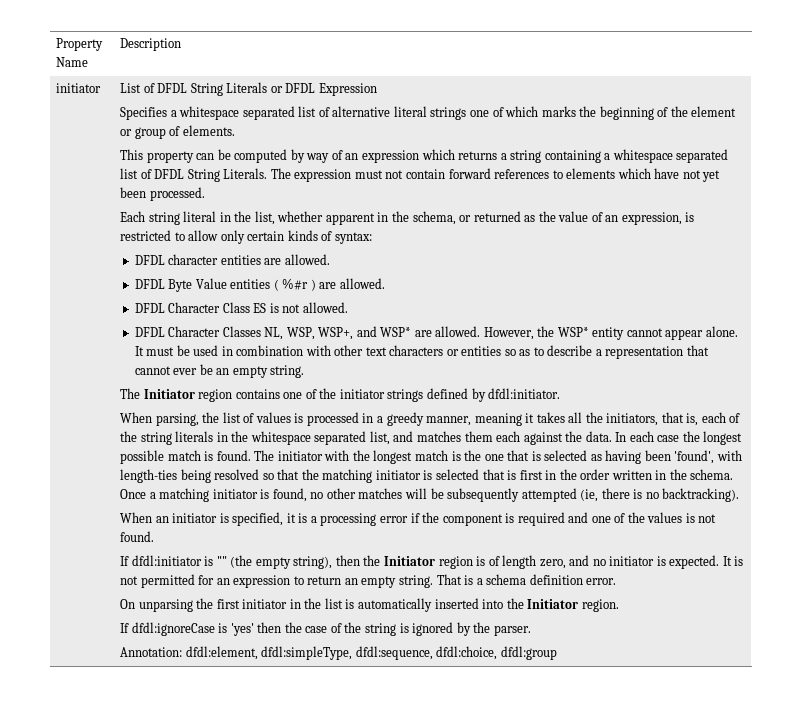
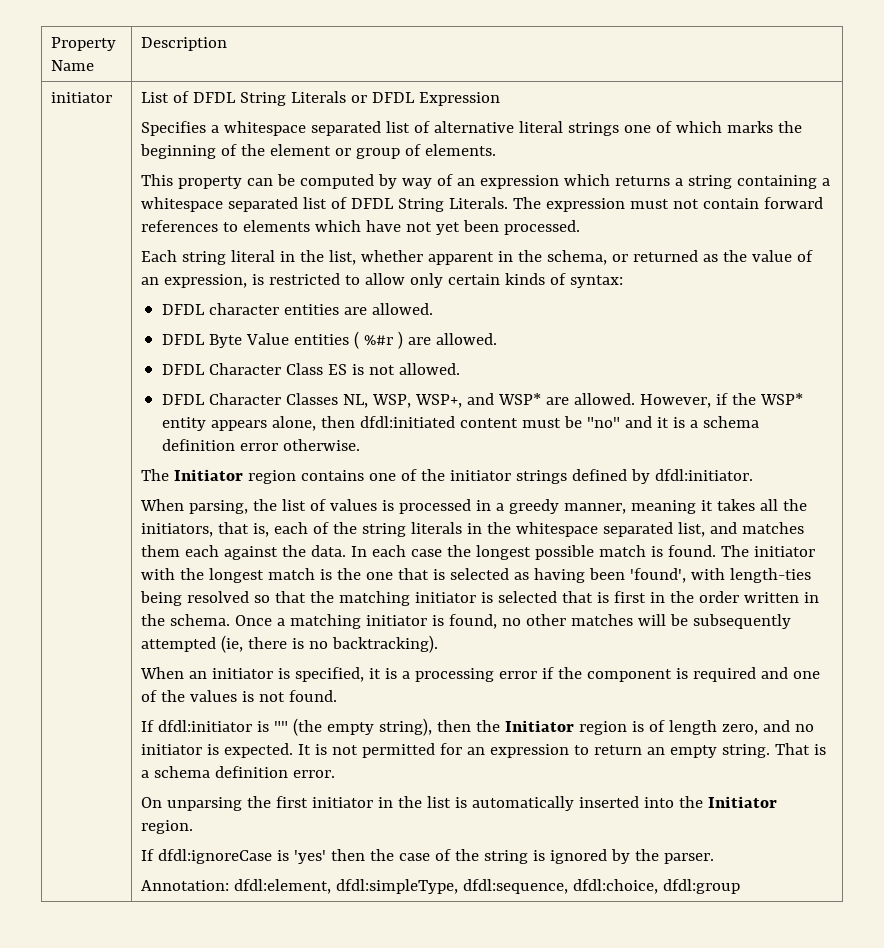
(534, 333) none -> [715,393,728,405] if
[626,326,738,340] [134,345,709,359] [134,364,305,378] cannot appear alone. It must be used in combination with other text characters or entities so as to describe a representation that cannot ever be an empty string. -> [210,416,759,431] [161,439,360,451] appears alone, then dfdl:initiated content must be "no" and it is a schema definition error otherwise.

